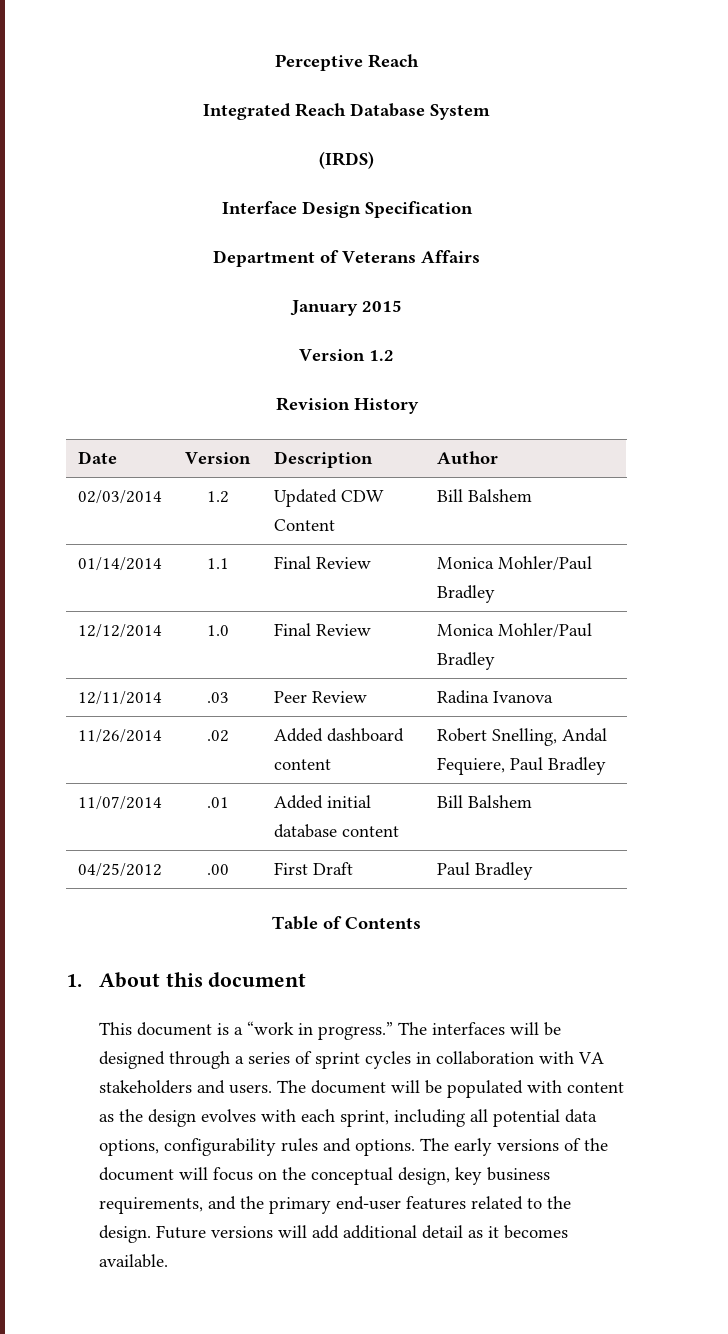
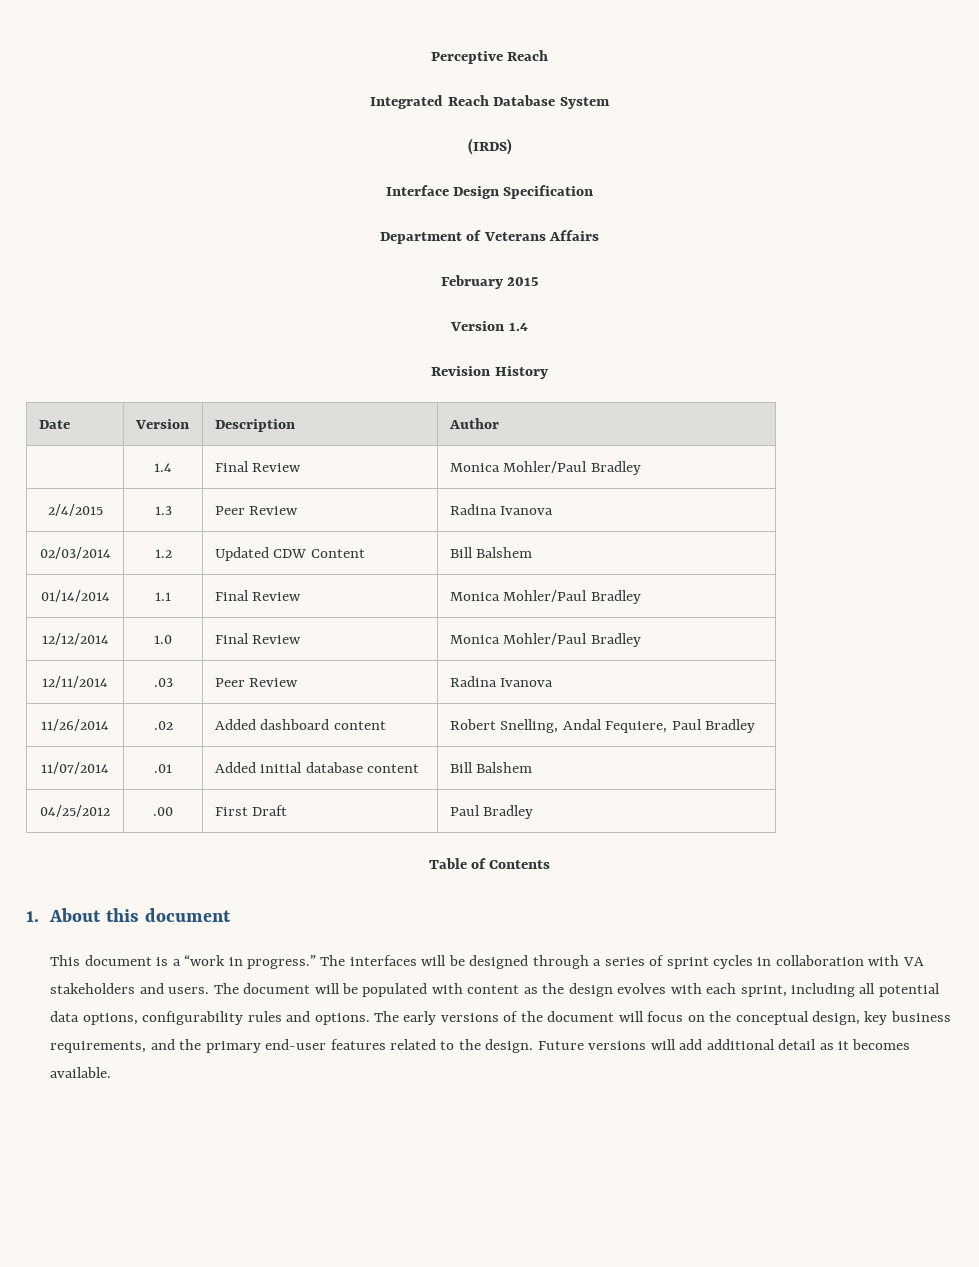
[289,300,358,316] January -> [440,275,503,289] February
[369,350,394,361] 1.2 -> [508,322,528,331] 1.4
(498, 458) none -> [154,463,172,472] [214,461,302,472] [449,461,641,475] [47,504,103,516] [154,506,172,515] [214,506,299,515] [449,504,554,515] // | 1.4 | Final Review | Monica Mohler/Paul Bradley // 2/4/2015 | 1.3 | Peer Review | Radina Ivanova

